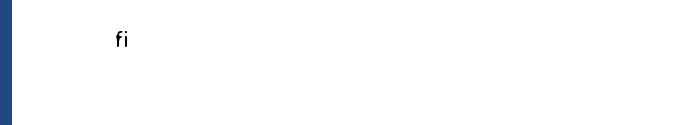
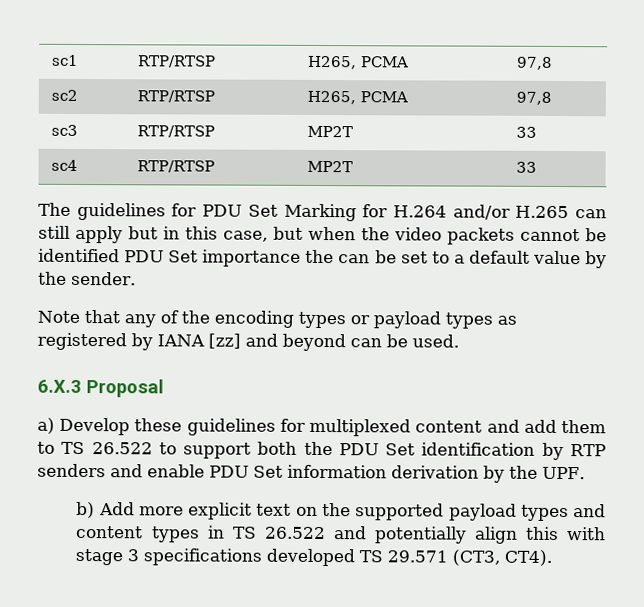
[115,31,129,47] fi -> [50,54,79,66] [136,55,216,68] [306,55,409,70] [515,56,553,70] [50,89,78,101] [136,90,215,103] [306,90,408,105] [515,91,552,105] [50,124,78,136] [136,125,215,138] [306,125,353,138] [515,126,537,138] [50,159,78,171] [136,160,215,173] [306,160,353,173] [515,161,537,173] [38,202,607,222] [38,225,607,245] [38,248,607,269] [38,271,136,286] [37,310,517,329] [37,332,459,352] [37,379,164,398] [37,417,606,437] [37,441,606,461] [37,463,585,483] [76,501,606,522] [76,525,606,544] [75,548,553,567] sc1 | RTP/RTSP | H265, PCMA | 97,8 // sc2 | RTP/RTSP | H265, PCMA | 97,8 // sc3 | RTP/RTSP | MP2T | 33 // sc4 | RTP/RTSP | MP2T | 33 // The guidelines for PDU Set Marking for H.264 and/or H.265 can still apply but in this case, but when the video packets cannot be identified PDU Set importance the can be set to a default value by the sender. // Note that any of the encoding types or payload types as registered by IANA [zz] and beyond can be used. // 6.X.3 Proposal // a) Develop these guidelines for multiplexed content and add them to TS 26.522 to support both the PDU Set identification by RTP senders and enable PDU Set information derivation by the UPF. // b) Add more explicit text on the supported payload types and content types in TS 26.522 and potentially align this with stage 3 specifications developed TS 29.571 (CT3, CT4).

